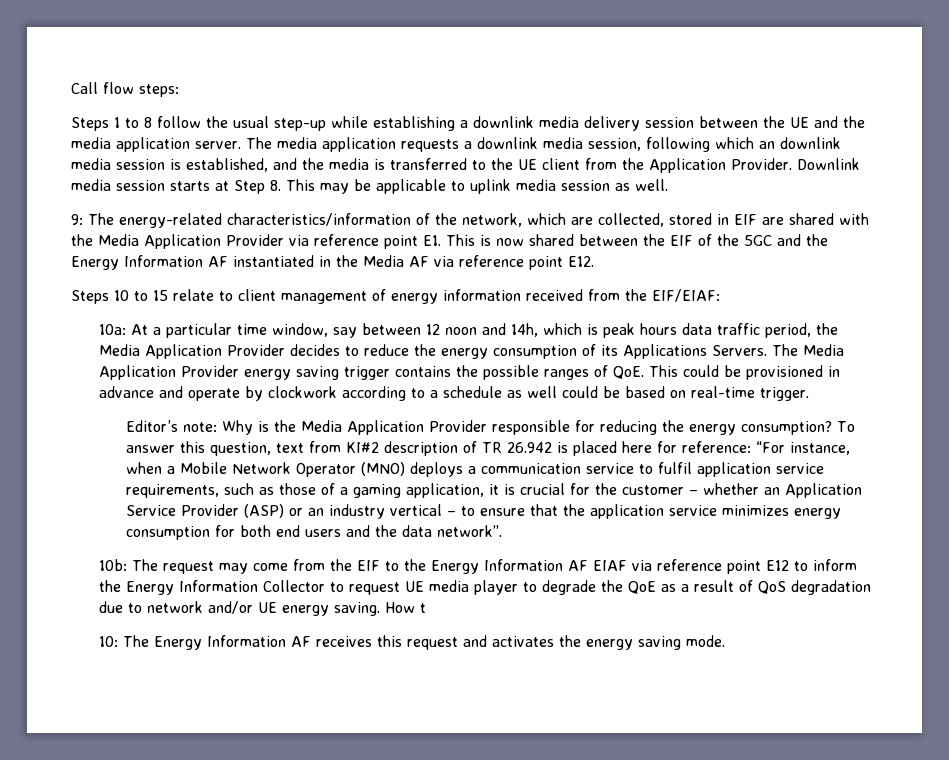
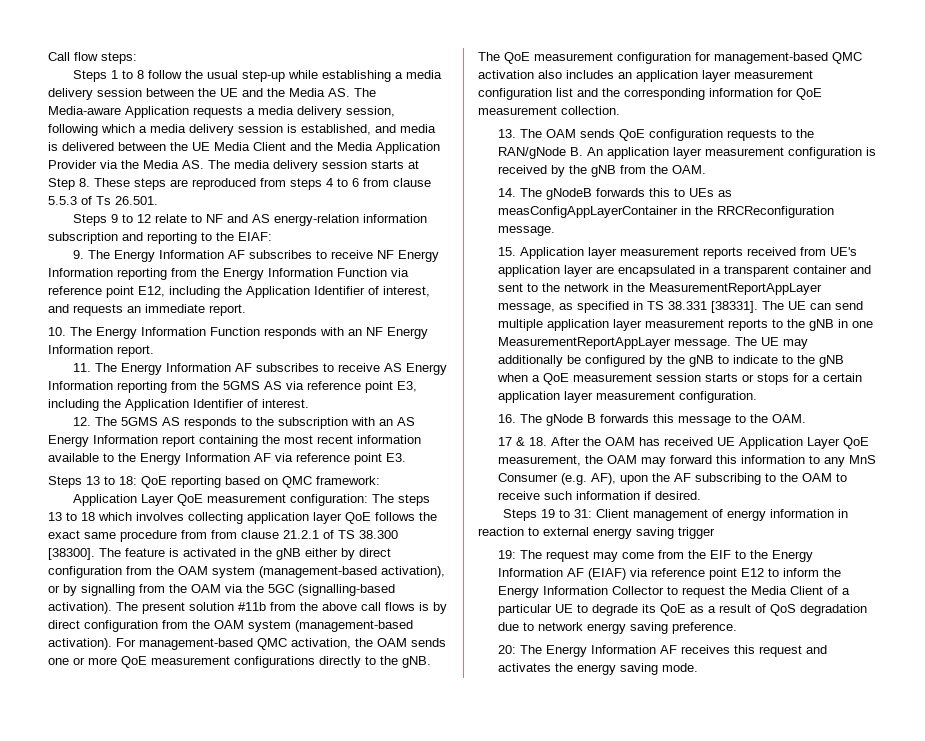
[473,116,534,128] downlink -> (403, 75) none
[71,137,841,152] [71,158,111,170] media application server. The media application requests a downlink media session, following which an downlink media -> [289,88,376,97] [48,106,395,118] [48,124,234,136] Media AS. The Media-aware Application requests a media delivery session, following which a media delivery
[302,158,324,170] the -> (396, 128) none
[390,158,860,173] [71,179,111,191] transferred to the UE client from the Application Provider. Downlink media -> [62,142,440,154] [48,160,318,172] delivered between the UE Media Client and the Media Application Provider via the Media AS. The media delivery
[286,179,668,194] [71,213,869,228] [71,234,828,249] [71,255,404,270] This may be applicable to uplink media session as well. // 9: The energy-related characteristics/information of the network, which are collected, stored in EIF are shared with the Media Application Provider via reference point E1. This is now shared between the EIF of the 5GC and the Energy Information AF instantiated in the Media -> [94,178,431,190] [48,196,158,205] [72,214,427,226] [48,232,272,244] [72,250,439,262] [48,268,409,280] [48,286,430,298] [48,304,246,316] [48,327,428,339] [48,345,154,357] [72,363,447,375] [48,381,417,393] [48,399,309,411] [72,417,415,429] [48,435,421,447] [48,453,250,465] These steps are reproduced from steps 4 to 6 from clause 5.5.3 of Ts 26.501. // Steps 9 to 12 relate to NF and AS energy-relation information subscription and reporting to the EIAF: // 9. The Energy Information AF subscribes to receive NF Energy Information reporting from the Energy Information Function via reference point E12, including the Application Identifier of interest, and requests an immediate report. // 10. The Energy Information Function responds with an NF Energy Information report. // 11. The Energy Information AF subscribes to receive AS Energy Information reporting from the 5GMS AS via reference point E3, including the Application Identifier of interest. // 12. The 5GMS AS responds to the subscription with an AS Energy Information report containing the most recent information available to the Energy Information
[568,256,594,267] [71,289,720,304] [98,323,838,338] [98,344,844,359] [98,365,840,380] [98,386,809,401] [125,420,855,435] [125,441,850,456] [125,462,824,477] [125,483,862,498] [125,504,841,519] [125,525,502,540] [98,559,127,571] E12. // Steps 10 to 15 relate to client management of energy information received from the EIF/EIAF: // 10a: At a particular time window, say between 12 noon and 14h, which is peak hours data traffic period, the Media Application Provider decides to reduce the energy consumption of its Applications Servers. The Media Application Provider energy saving trigger contains the possible ranges of QoE. This could be provisioned in advance and operate by clockwork according to a schedule as well could be based on real-time trigger. // Editor’s note: Why is the Media Application Provider responsible for reducing the energy consumption? To answer this question, text from KI#2 description of TR 26.942 is placed here for reference: “For instance, when a Mobile Network Operator (MNO) deploys a communication service to fulfil application service requirements, such as those of a gaming application, it is crucial for the customer – whether an Application Service Provider (ASP) or an industry vertical – to ensure that the application service minimizes energy consumption for both end users and the data network”. // 10b: -> [386,453,406,462] [48,476,380,488] [72,494,430,506] [48,512,437,524] [48,530,398,542] [48,548,391,560] [48,566,445,578] [48,584,395,596] [48,602,447,614] [48,620,413,632] [48,638,446,650] [48,656,431,668] [478,52,862,64] [478,70,813,82] [478,88,822,100] [478,106,620,115] [498,129,815,141] [498,147,877,159] [498,165,707,177] [498,188,733,200] [498,206,835,218] [498,226,556,236] [498,247,858,259] [498,265,872,277] [498,283,823,295] [498,301,864,313] [498,319,874,331] [498,337,809,349] [498,355,845,367] [497,373,863,385] [498,391,758,403] [498,414,807,426] [498,437,870,449] [498,455,877,467] [498,473,848,485] [498,491,702,500] [502,509,848,521] [478,527,715,539] [498,550,517,559] E3. // Steps 13 to 18: QoE reporting based on QMC framework: // Application Layer QoE measurement configuration: The steps 13 to 18 which involves collecting application layer QoE follows the exact same procedure from from clause 21.2.1 of TS 38.300 [38300]. The feature is activated in the gNB either by direct configuration from the OAM system (management-based activation), or by signalling from the OAM via the 5GC (signalling-based activation). The present solution #11b from the above call flows is by direct configuration from the OAM system (management-based activation). For management-based QMC activation, the OAM sends one or more QoE measurement configurations directly to the gNB. The QoE measurement configuration for management-based QMC activation also includes an application layer measurement configuration list and the corresponding information for QoE measurement collection. // 13. The OAM sends QoE configuration requests to the RAN/gNode B. An application layer measurement configuration is received by the gNB from the OAM. // 14. The gNodeB forwards this to UEs as measConfigAppLayerContainer in the RRCReconfiguration message. // 15. Application layer measurement reports received from UE's application layer are encapsulated in a transparent container and sent to the network in the MeasurementReportAppLayer message, as specified in TS 38.331 [38331]. The UE can send multiple application layer measurement reports to the gNB in one MeasurementReportAppLayer message. The UE may additionally be configured by the gNB to indicate to the gNB when a QoE measurement session starts or stops for a certain application layer measurement configuration. // 16. The gNode B forwards this message to the OAM. // 17 & 18. After the OAM has received UE Application Layer QoE measurement, the OAM may forward this information to any MnS Consumer (e.g. AF), upon the AF subscribing to the OAM to receive such information if desired. // Steps 19 to 31: Client management of energy information in reaction to external energy saving trigger // 19:
[592,560,627,571] EIAF -> [588,568,627,580] (EIAF)
[404,580,518,595] UE media player -> [729,586,851,595] [498,604,574,616] the Media Client of a particular UE
[600,580,623,592] the -> [642,604,657,613] its
[207,601,426,616] [98,636,118,647] and/or UE energy saving. How t // 10: -> [587,622,738,634] [498,645,517,654] energy saving preference. // 20:

